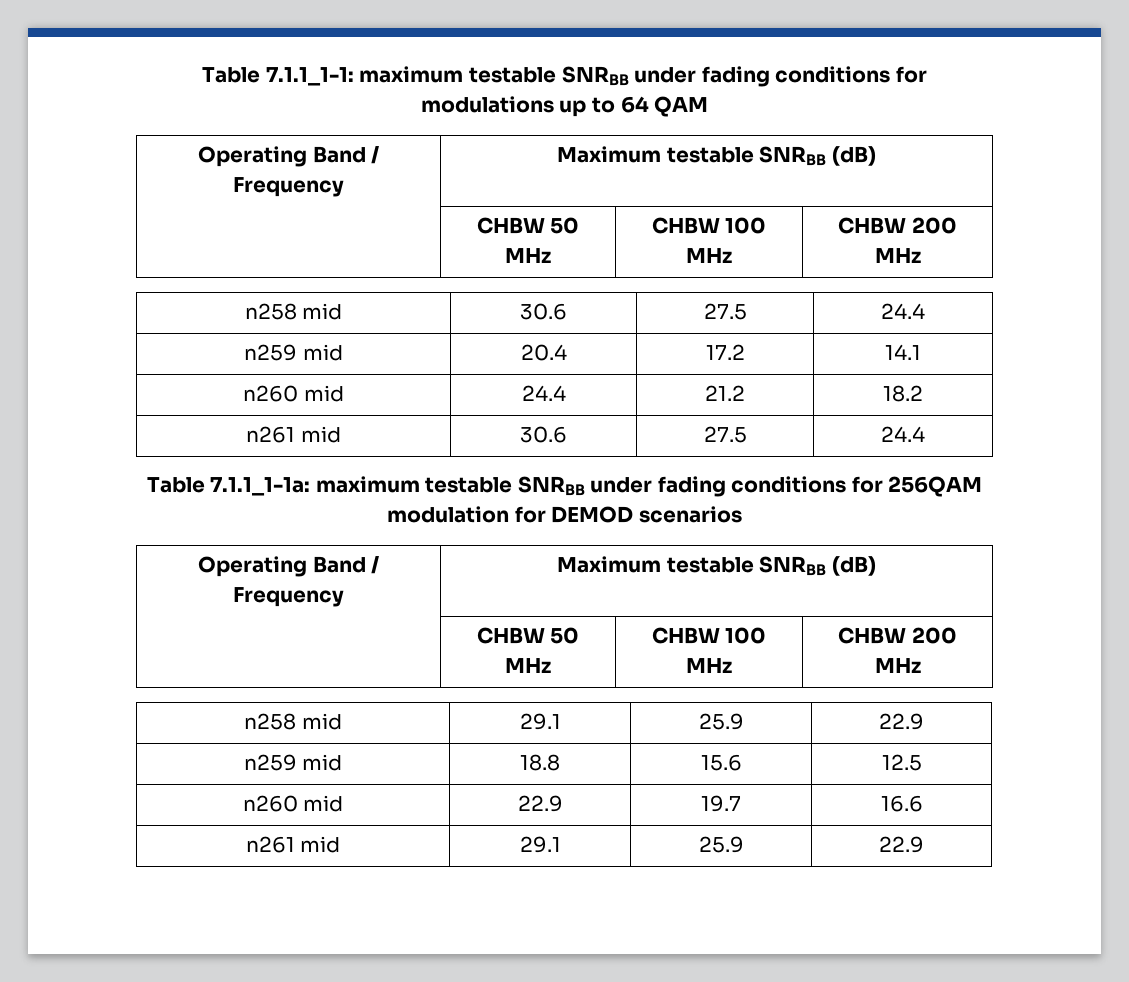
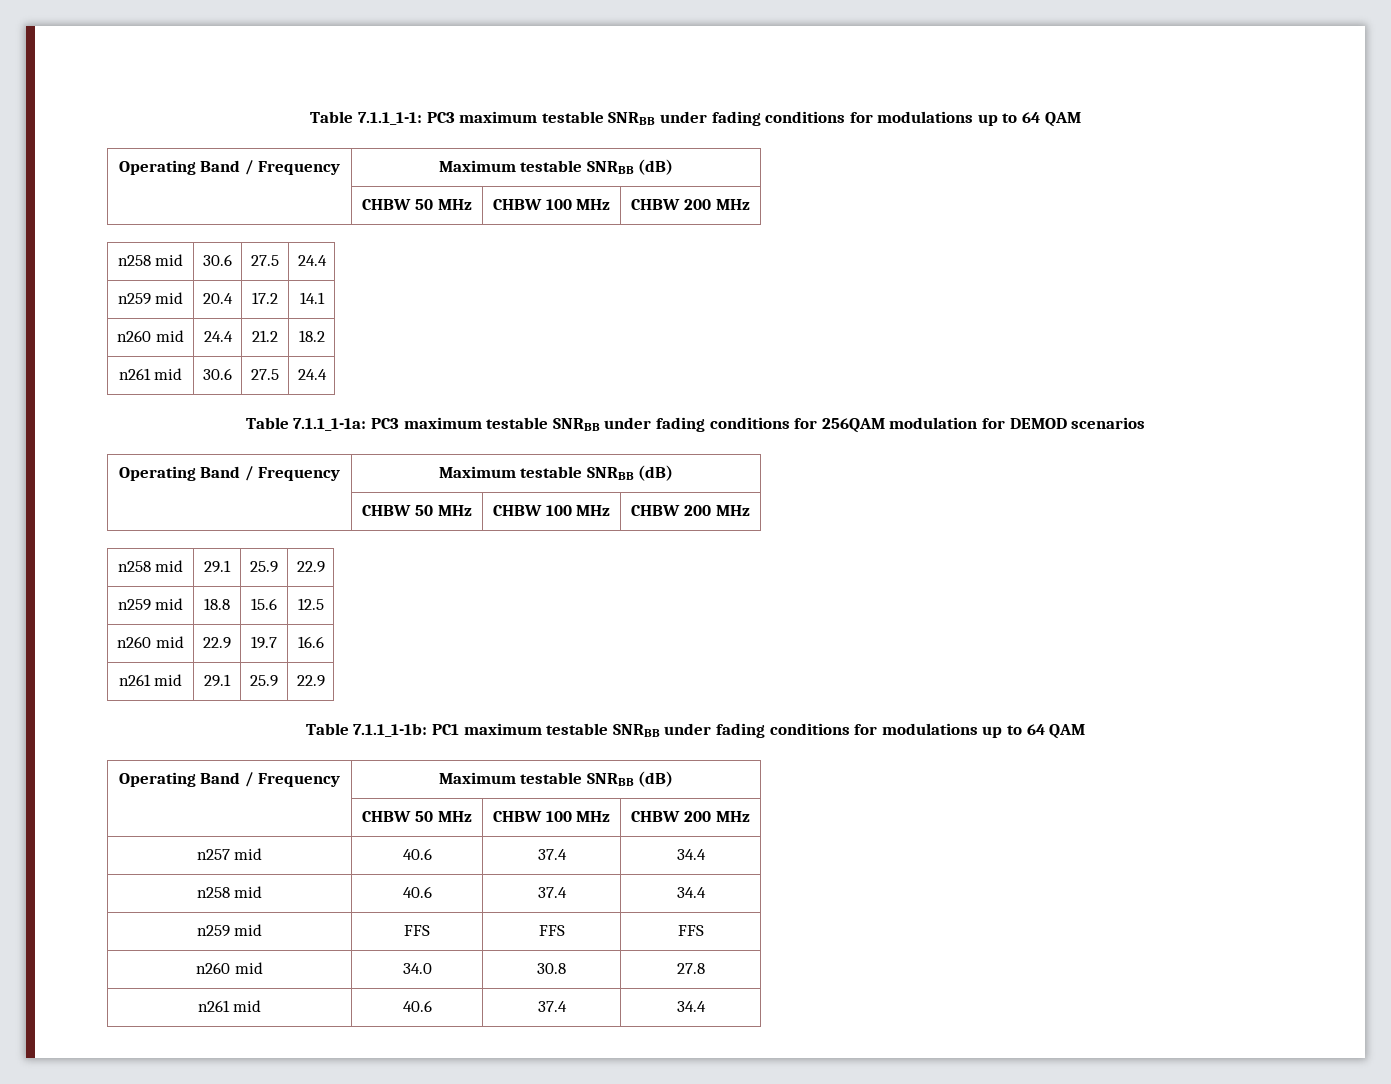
(354, 76) none -> [426,112,455,123] PC3
(311, 486) none -> [371,418,400,429] PC3
(924, 844) none -> [305,723,1086,739] [118,772,341,787] [438,771,674,787] [362,811,472,822] [492,811,611,822] [631,811,750,822] [196,848,263,860] [402,848,432,860] [537,849,567,860] [676,849,706,860] [196,886,263,898] [402,886,432,898] [537,887,567,898] [676,887,706,898] [196,924,263,937] [404,925,430,936] [538,925,565,936] [677,925,704,936] [196,962,263,974] [402,963,432,974] [537,963,566,974] [676,963,705,974] [197,1000,262,1012] [402,1000,432,1012] [537,1001,567,1012] [676,1001,706,1012] // Table 7.1.1_1-1b: PC1 maximum testable SNRBB under fading conditions for modulations up to 64 QAM // Operating Band / Frequency | Maximum testable SNRBB (dB) // | CHBW 50 MHz | CHBW 100 MHz | CHBW 200 MHz // n257 mid | 40.6 | 37.4 | 34.4 // n258 mid | 40.6 | 37.4 | 34.4 // n259 mid | FFS | FFS | FFS // n260 mid | 34.0 | 30.8 | 27.8 // n261 mid | 40.6 | 37.4 | 34.4

